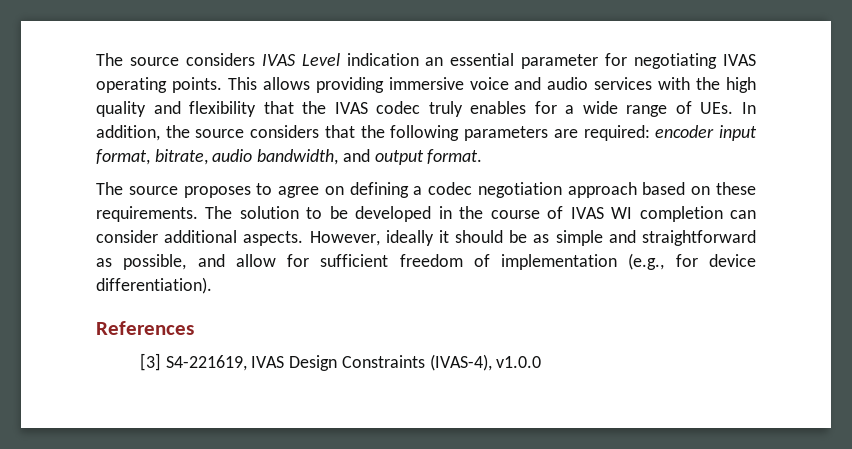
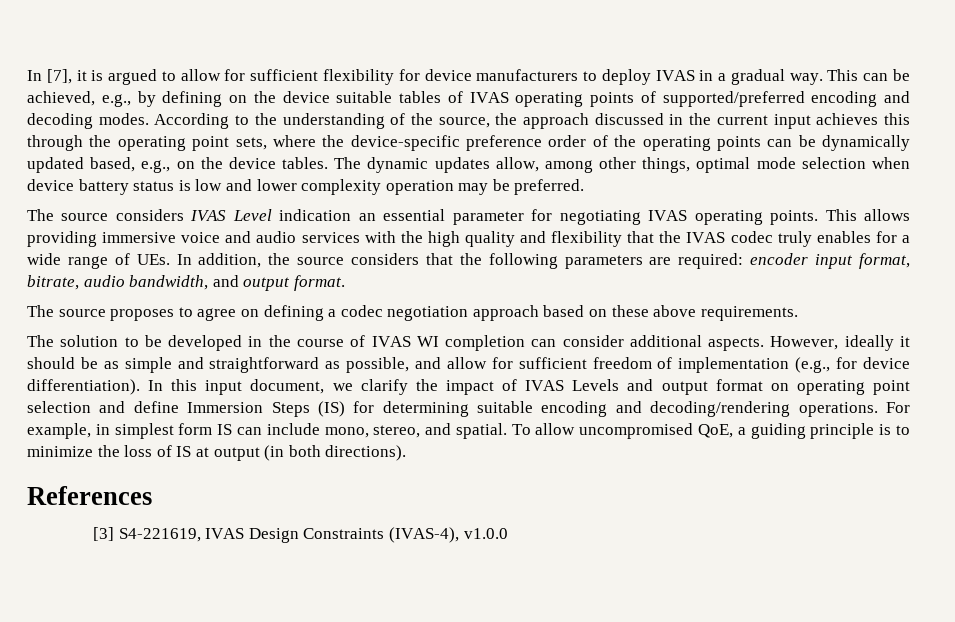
(96, 59) none -> [27,69,910,85] [27,91,910,107] [27,113,911,129] [27,135,910,151] [27,157,910,173] [27,179,585,195] In [7], it is argued to allow for sufficient flexibility for device manufacturers to deploy IVAS in a gradual way. This can be achieved, e.g., by defining on the device suitable tables of IVAS operating points of supported/preferred encoding and decoding modes. According to the understanding of the source, the approach discussed in the current input achieves this through the operating point sets, where the device-specific preference order of the operating points can be dynamically updated based, e.g., on the device tables. The dynamic updates allow, among other things, optimal mode selection when device battery status is low and lower complexity operation may be preferred. //
(756, 188) none -> [653,305,697,317] above
(198, 214) none -> (798, 313) //
(212, 285) none -> [148,379,911,395] [27,401,910,417] [27,423,910,439] [27,445,407,461] In this input document, we clarify the impact of IVAS Levels and output format on operating point selection and define Immersion Steps (IS) for determining suitable encoding and decoding/rendering operations. For example, in simplest form IS can include mono, stereo, and spatial. To allow uncompromised QoE, a guiding principle is to minimize the loss of IS at output (in both directions).

